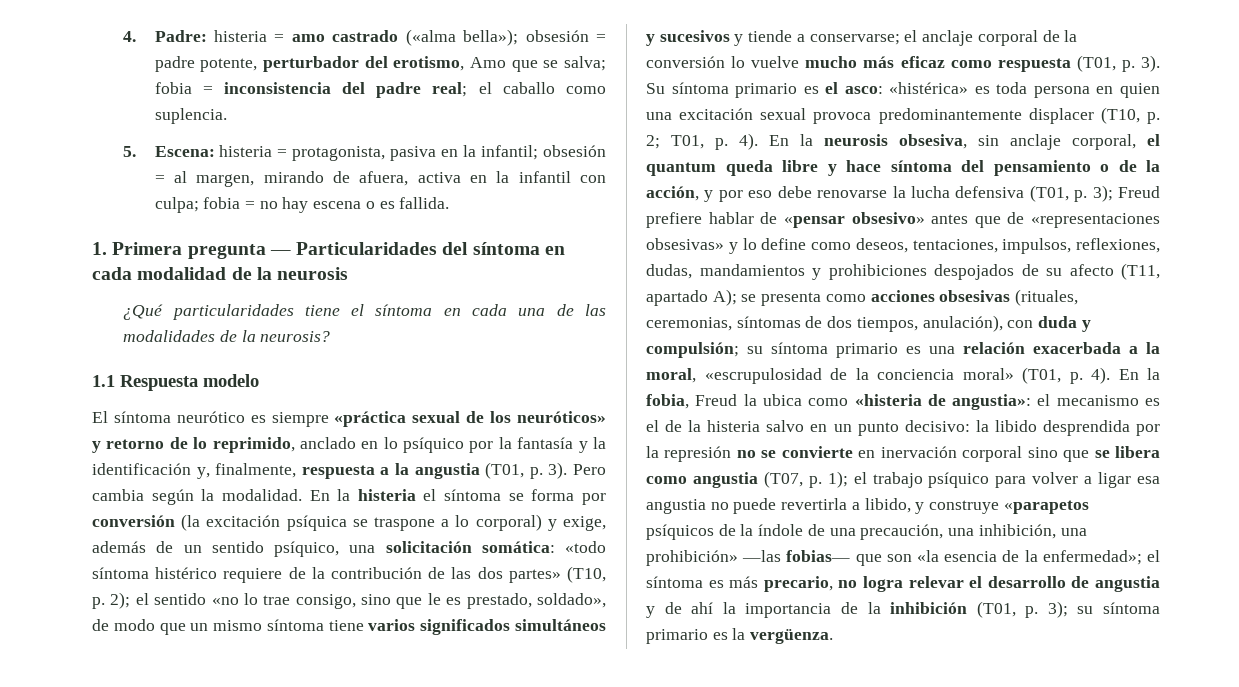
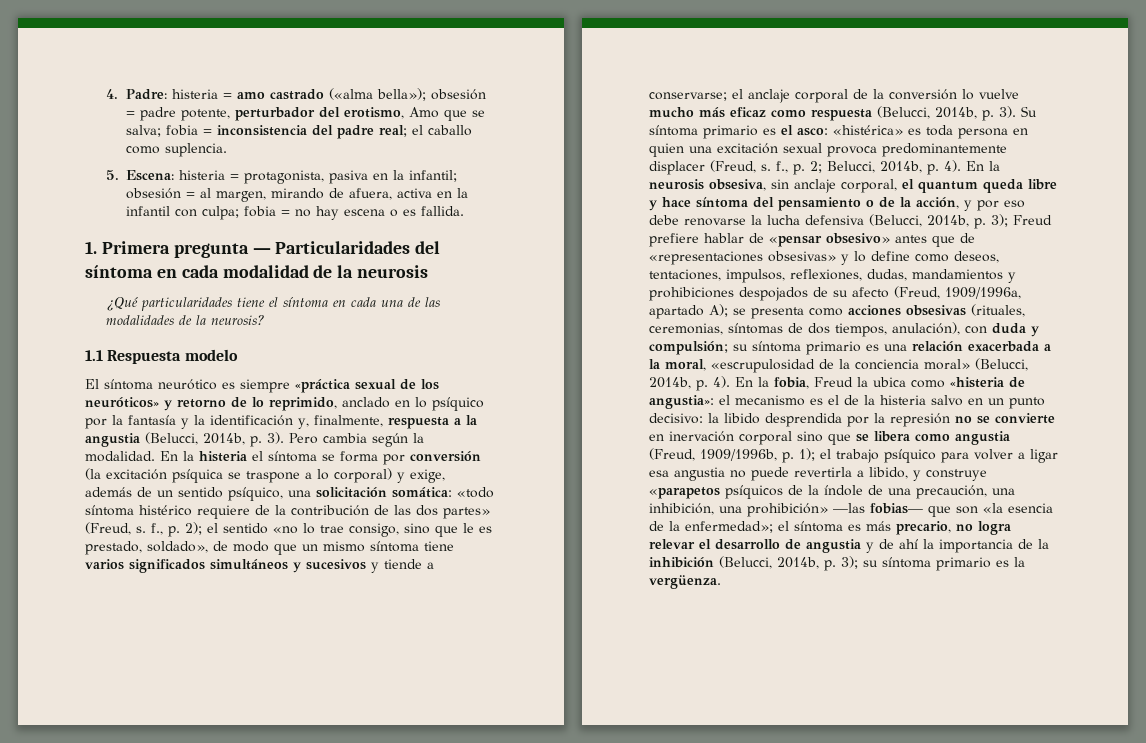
[485,462,525,479] (T01, -> [145,432,245,445] (Belucci, 2014b,
[567,566,606,583] (T10, -> [85,522,163,535] (Freud, s. f.,
[1076,55,1116,72] (T01, -> [877,106,977,119] (Belucci, 2014b,
[1100,107,1160,124] [646,135,704,149] (T10, p. 2; T01, -> [710,160,922,175] (Freud, s. f., p. 2; Belucci, 2014b,
[1029,185,1069,202] (T01, -> [869,214,969,227] (Belucci, 2014b,
[1121,263,1160,280] (T11, -> [894,286,1021,299] (Freud, 1909/1996a,
[1022,367,1061,384] (T01, -> [975,358,1028,371] [649,377,691,389] (Belucci, 2014b,
[763,471,803,488] (T07, -> [649,448,777,461] (Freud, 1909/1996b,
[976,601,1016,618] (T01, -> [719,556,819,569] (Belucci, 2014b,

